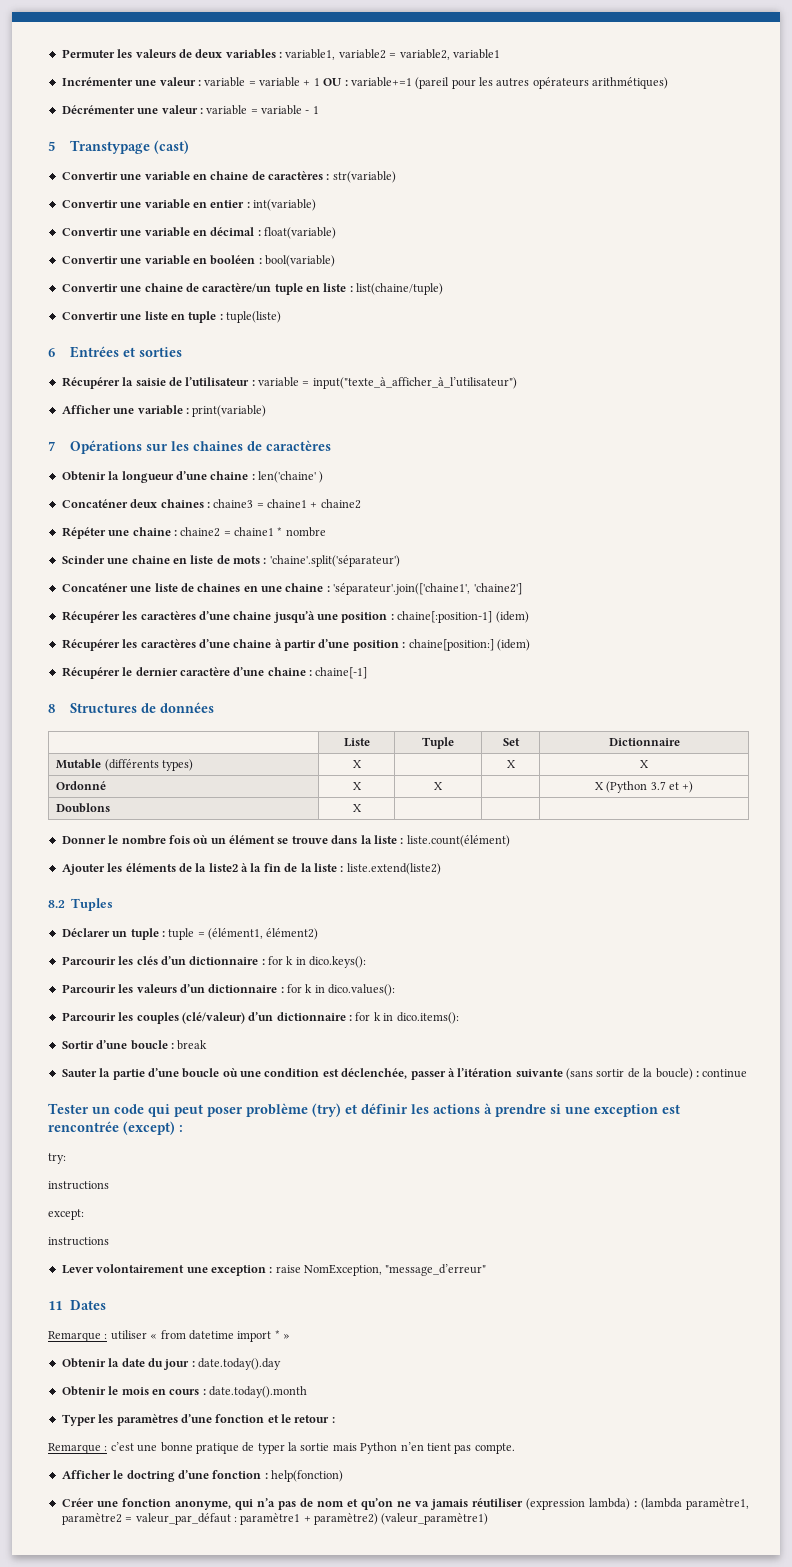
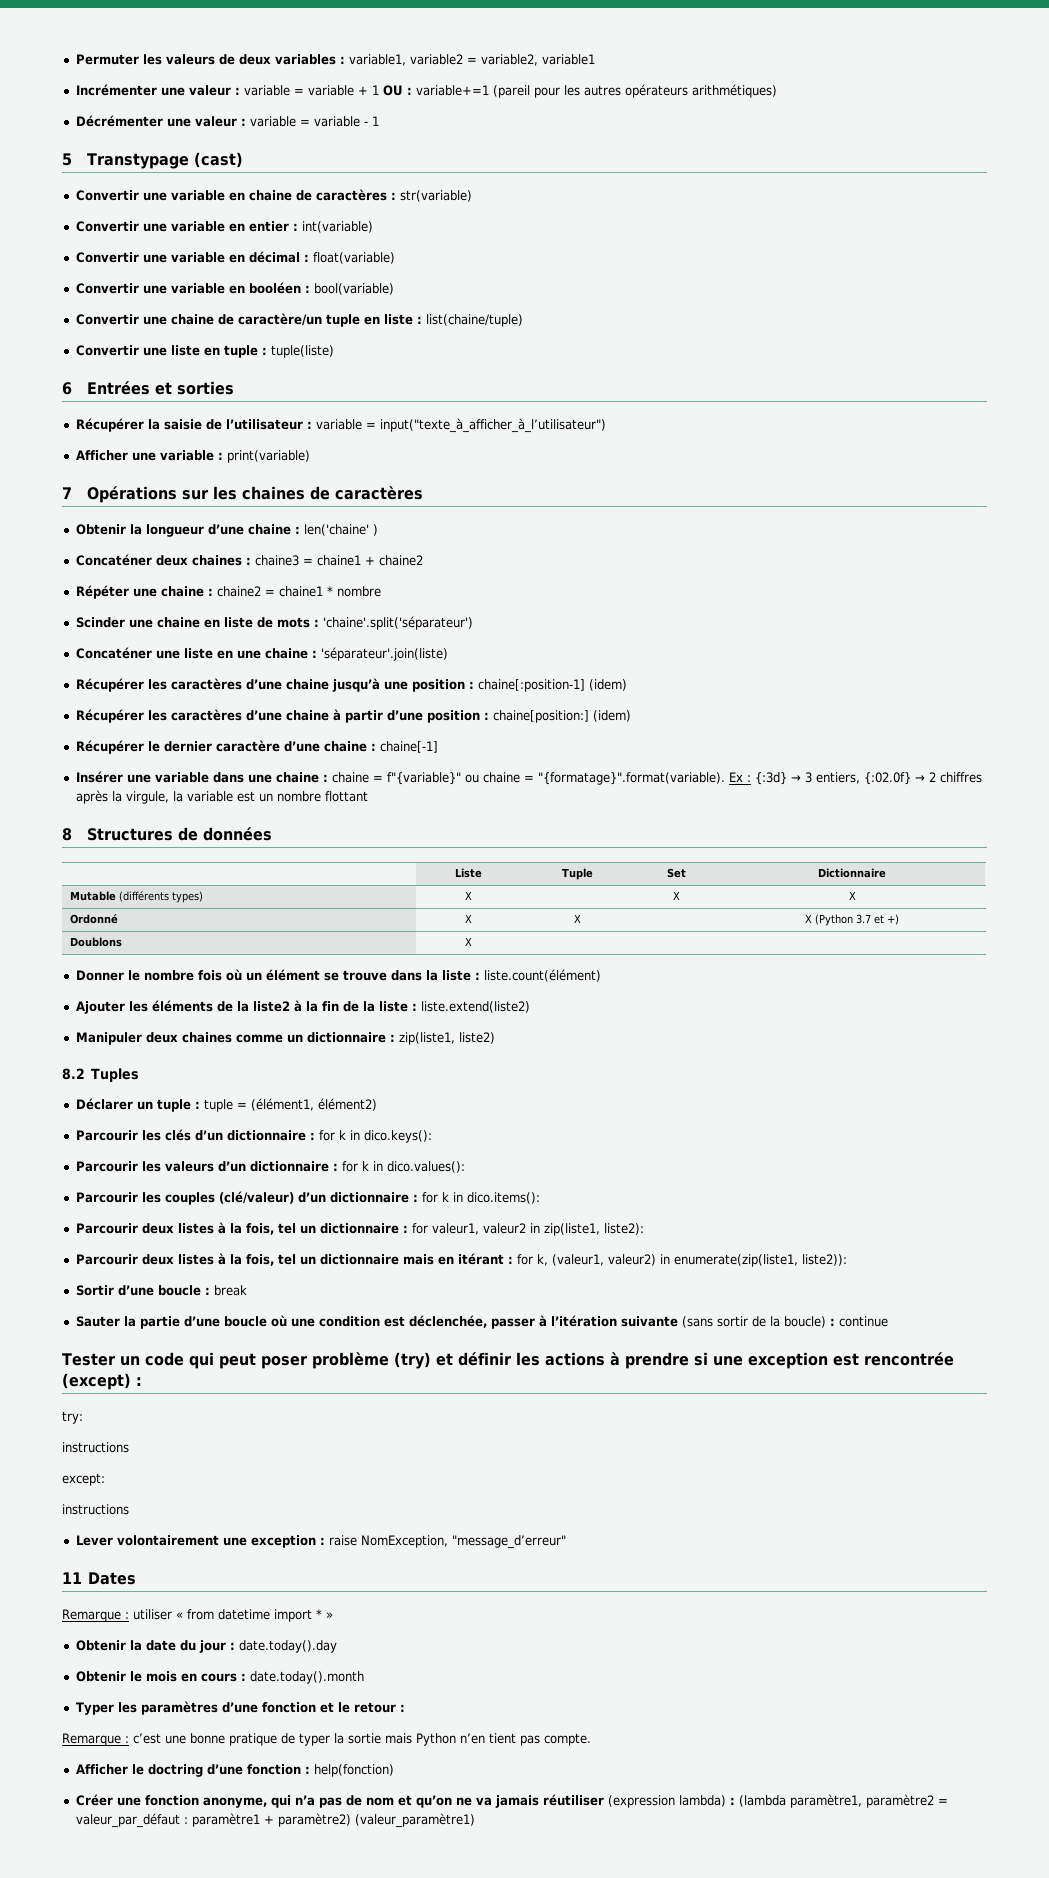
[180,583,241,592] de chaines -> (213, 653) none
[333,583,522,595] 'séparateur'.join(['chaine1', 'chaine2'] -> [320,647,448,661] 'séparateur'.join(liste)
(368, 673) none -> [75,771,982,785] [75,790,368,804] // Insérer une variable dans une chaine : chaine = f"{variable}" ou chaine = "{formatage}".format(variable). Ex : {:3d} → 3 entiers, {:02.0f} → 2 chiffres après la virgule, la variable est un nombre flottant
(441, 869) none -> [75,1032,495,1045] // Manipuler deux chaines comme un dictionnaire : zip(liste1, liste2)
(459, 1018) none -> [75,1222,644,1236] [75,1253,847,1267] // Parcourir deux listes à la fois, tel un dictionnaire : for valeur1, valeur2 in zip(liste1, liste2): // Parcourir deux listes à la fois, tel un dictionnaire mais en itérant : for k, (valeur1, valeur2) in enumerate(zip(liste1, liste2)):

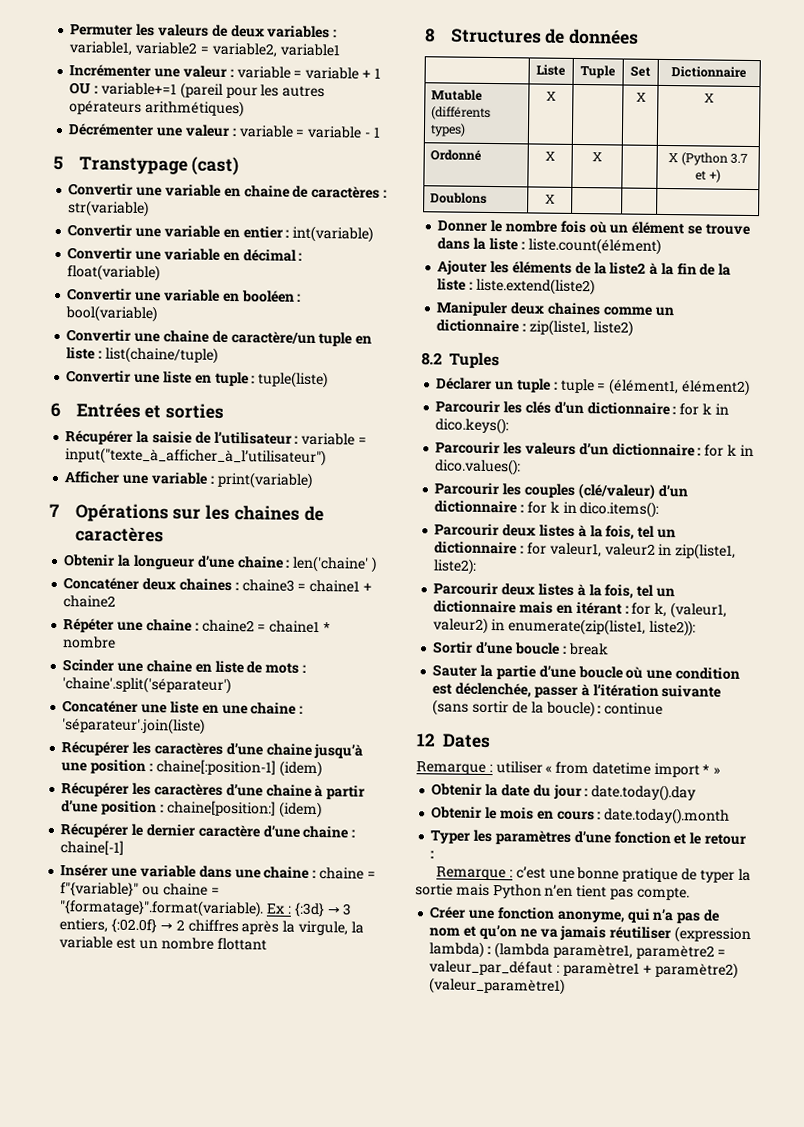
[62,1352,954,1369] [62,1373,142,1390] [62,1411,83,1424] [62,1442,129,1453] [62,1473,105,1486] [62,1504,129,1515] [75,1535,566,1549] [62,1572,82,1584] Tester un code qui peut poser problème (try) et définir les actions à prendre si une exception est rencontrée (except) : // try: // instructions // except: // instructions // Lever volontairement une exception : raise NomException, "message_d’erreur" // 11 -> [416,733,436,747] 12
[75,1764,394,1777] // Afficher le doctring d’une fonction : help(fonction) -> (690, 893) none

